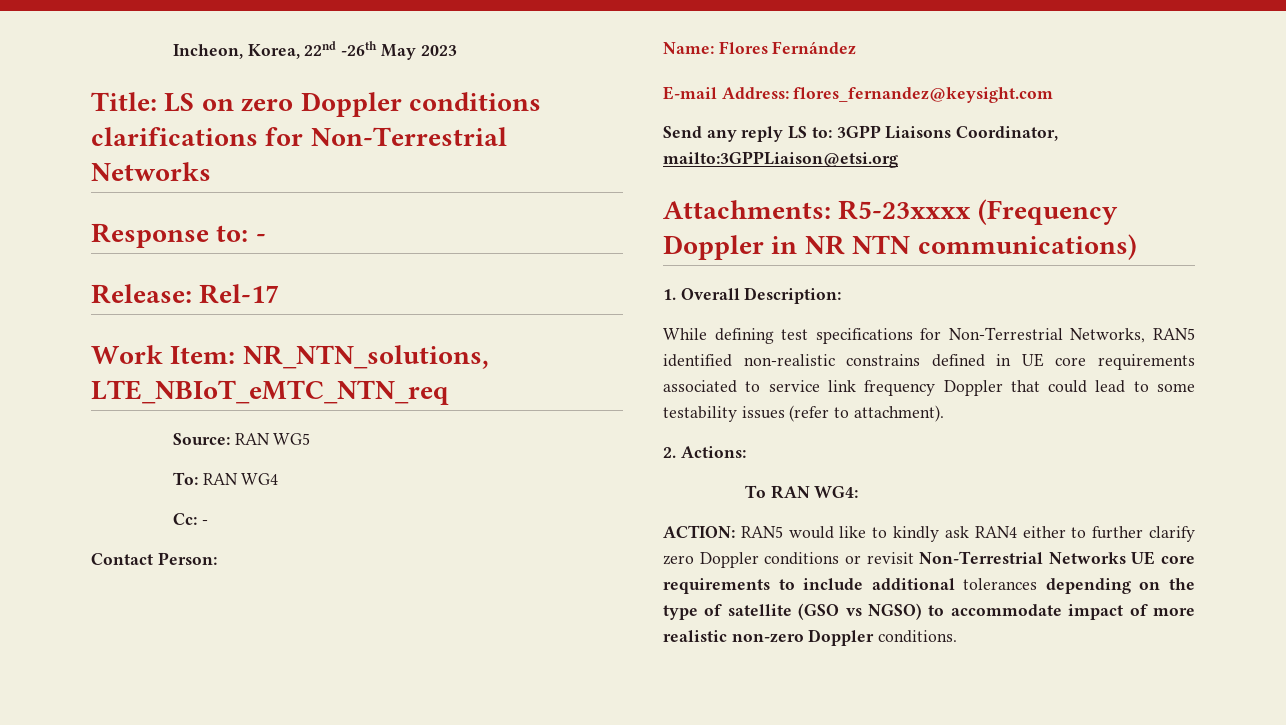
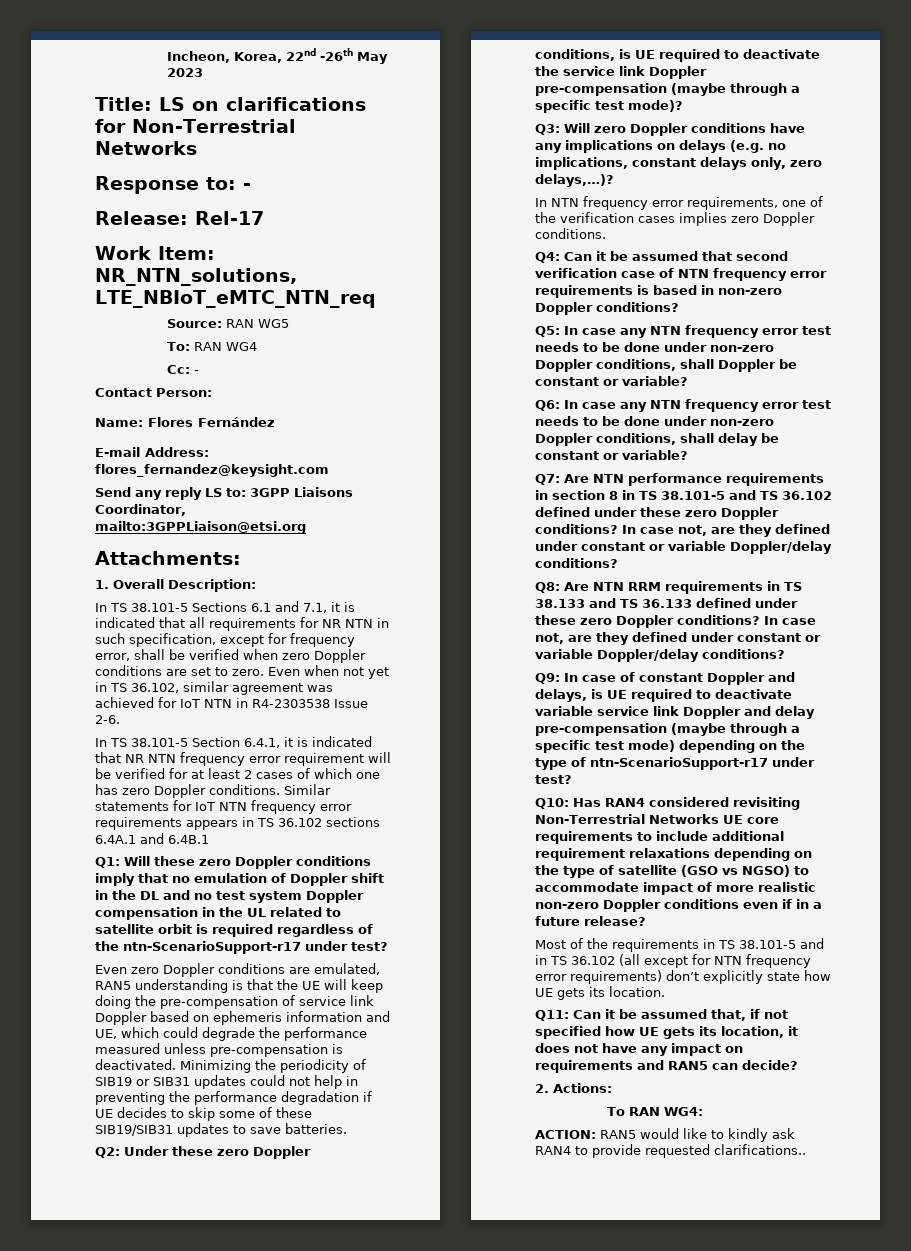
[241,92,542,117] zero Doppler conditions -> (219, 106) none
[838,199,1118,225] [663,234,1137,260] [663,287,842,304] [663,327,1195,344] [663,353,1195,370] [663,380,1195,396] [663,405,944,422] [663,446,746,458] [744,485,859,499] [663,525,1195,542] [663,552,914,568] R5-23xxxx (Frequency Doppler in NR NTN communications) // 1. Overall Description: // While defining test specifications for Non-Terrestrial Networks, RAN5 identified non-realistic constrains defined in UE core requirements associated to service link frequency Doppler that could lead to some testability issues (refer to attachment). // 2. Actions: // To RAN WG4: // ACTION: RAN5 would like to kindly ask RAN4 either to further clarify zero Doppler conditions or revisit -> [95,579,256,592] [95,601,355,613] [95,617,389,631] [95,633,355,647] [95,649,366,663] [95,665,389,679] [95,681,333,695] [95,697,368,708] [95,715,120,724] [95,736,372,748] [95,752,391,766] [95,768,380,779] [95,784,331,798] [95,800,352,814] [95,817,380,830] [95,833,209,844] [95,856,371,869] [95,873,384,886] [95,890,364,903] [95,907,341,920] [95,924,373,937] [95,941,388,954] [95,963,380,977] [95,979,383,993] [95,995,374,1009] [95,1011,390,1025] [95,1027,367,1041] [95,1043,343,1057] [95,1059,366,1073] [95,1075,358,1089] [95,1091,372,1105] [95,1107,312,1121] [95,1123,347,1137] [95,1146,311,1159] [535,49,820,62] [535,66,707,79] [535,83,800,96] [535,100,683,113] [535,123,805,136] [535,140,786,153] [535,157,822,170] [535,174,614,187] [535,196,823,210] [535,212,815,226] [535,228,606,239] [535,251,788,263] [535,268,827,281] [535,285,782,298] [535,302,679,315] [535,325,831,338] [535,342,774,352] [535,359,797,372] [535,376,688,386] [535,399,831,412] [535,416,774,426] [535,433,779,446] [535,450,688,460] [535,473,824,486] [535,490,832,500] [535,507,779,520] [535,524,830,537] [535,541,832,554] [535,558,618,568] [535,581,802,594] [535,598,798,608] [535,615,816,628] [535,632,821,645] [535,649,785,662] [535,672,795,685] [535,689,792,702] [535,706,815,719] [535,723,800,736] [535,740,805,753] [535,757,815,770] [535,775,572,784] [535,797,800,810] // 1. Overall Description: // In TS 38.101-5 Sections 6.1 and 7.1, it is indicated that all requirements for NR NTN in such specification, except for frequency error, shall be verified when zero Doppler conditions are set to zero. Even when not yet in TS 36.102, similar agreement was achieved for IoT NTN in R4-2303538 Issue 2-6. // In TS 38.101-5 Section 6.4.1, it is indicated that NR NTN frequency error requirement will be verified for at least 2 cases of which one has zero Doppler conditions. Similar statements for IoT NTN frequency error requirements appears in TS 36.102 sections 6.4A.1 and 6.4B.1 // Q1: Will these zero Doppler conditions imply that no emulation of Doppler shift in the DL and no test system Doppler compensation in the UL related to satellite orbit is required regardless of the ntn-ScenarioSupport-r17 under test? // Even zero Doppler conditions are emulated, RAN5 understanding is that the UE will keep doing the pre-compensation of service link Doppler based on ephemeris information and UE, which could degrade the performance measured unless pre-compensation is deactivated. Minimizing the periodicity of SIB19 or SIB31 updates could not help in preventing the performance degradation if UE decides to skip some of these SIB19/SIB31 updates to save batteries. // Q2: Under these zero Doppler conditions, is UE required to deactivate the service link Doppler pre-compensation (maybe through a specific test mode)? // Q3: Will zero Doppler conditions have any implications on delays (e.g. no implications, constant delays only, zero delays,…)? // In NTN frequency error requirements, one of the verification cases implies zero Doppler conditions. // Q4: Can it be assumed that second verification case of NTN frequency error requirements is based in non-zero Doppler conditions? // Q5: In case any NTN frequency error test needs to be done under non-zero Doppler conditions, shall Doppler be constant or variable? // Q6: In case any NTN frequency error test needs to be done under non-zero Doppler conditions, shall delay be constant or variable? // Q7: Are NTN performance requirements in section 8 in TS 38.101-5 and TS 36.102 defined under these zero Doppler conditions? In case not, are they defined under constant or variable Doppler/delay conditions? // Q8: Are NTN RRM requirements in TS 38.133 and TS 36.133 defined under these zero Doppler conditions? In case not, are they defined under constant or variable Doppler/delay conditions? // Q9: In case of constant Doppler and delays, is UE required to deactivate variable service link Doppler and delay pre-compensation (maybe through a specific test mode) depending on the type of ntn-ScenarioSupport-r17 under test? // Q10: Has RAN4 considered revisiting
[963,578,1038,590] tolerances -> [535,848,710,861] requirement relaxations
[878,630,958,643] conditions. -> [664,899,822,909] [535,916,646,926] [535,938,824,952] [535,954,811,968] [535,970,831,984] [535,986,665,1000] [535,1009,788,1021] [535,1026,798,1039] [535,1043,743,1056] [535,1060,798,1073] [535,1083,612,1093] [607,1107,704,1116] [535,1128,795,1142] [535,1144,806,1158] conditions even if in a future release? // Most of the requirements in TS 38.101-5 and in TS 36.102 (all except for NTN frequency error requirements) don’t explicitly state how UE gets its location. // Q11: Can it be assumed that, if not specified how UE gets its location, it does not have any impact on requirements and RAN5 can decide? // 2. Actions: // To RAN WG4: // ACTION: RAN5 would like to kindly ask RAN4 to provide requested clarifications..

